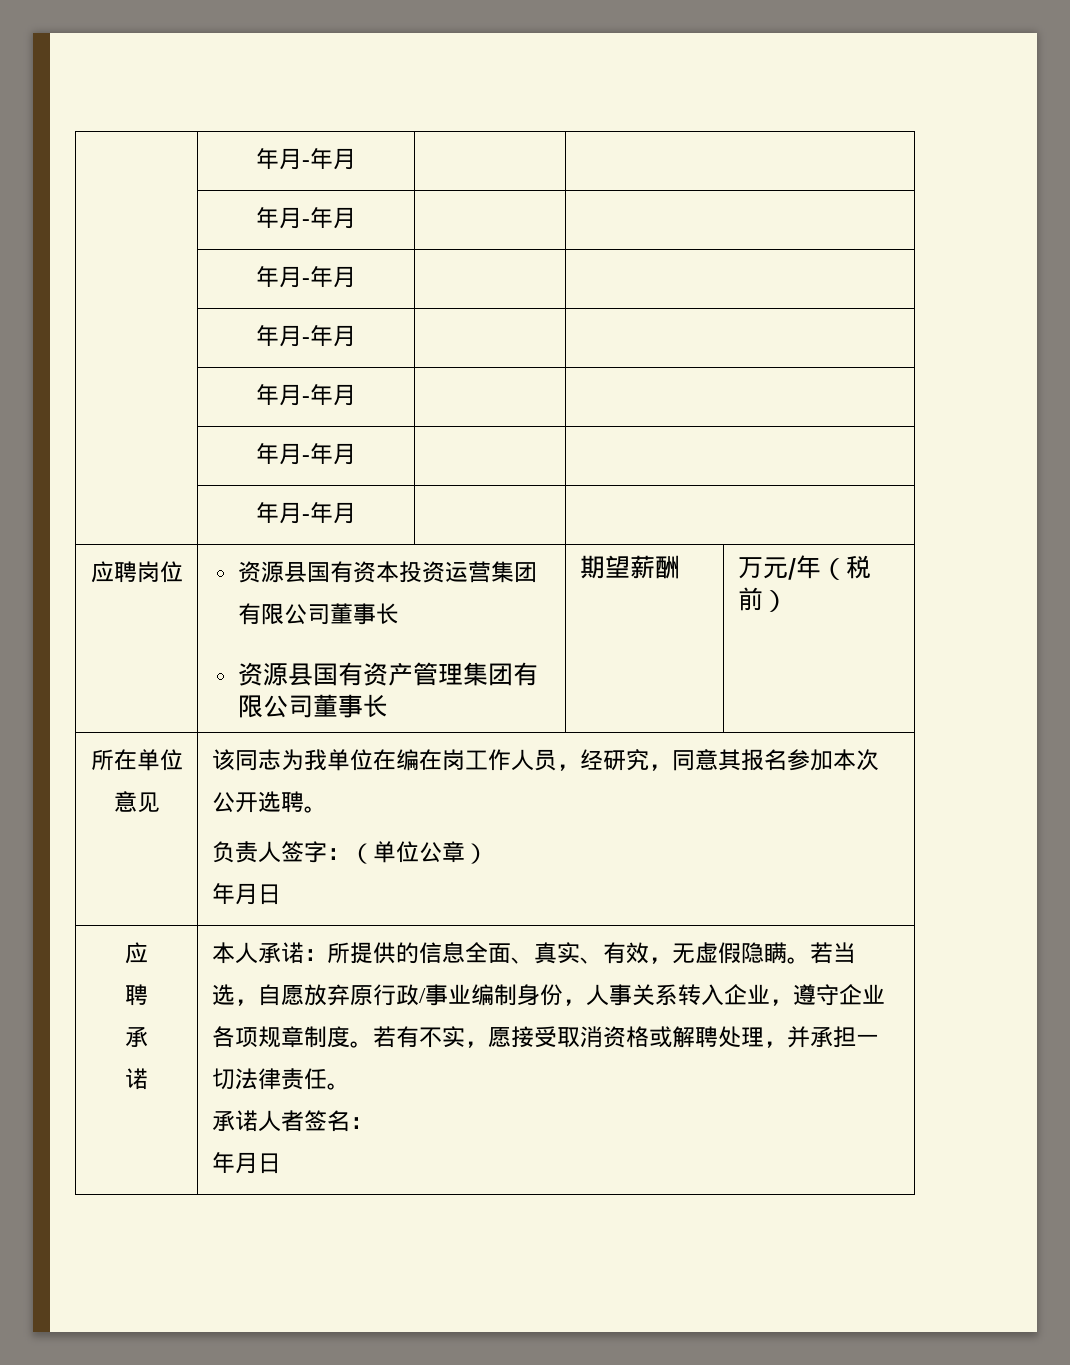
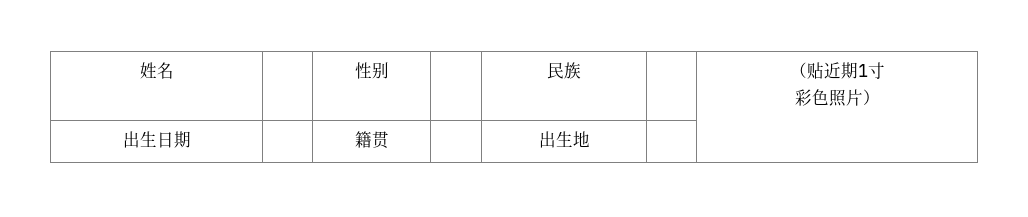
[256,148,356,170] [256,207,356,229] [256,266,356,288] [256,325,356,347] [256,384,356,406] [256,443,356,465] [256,502,356,524] [90,561,183,583] [237,561,537,583] [237,603,399,625] [237,662,538,686] [237,694,388,718] [580,555,681,579] [738,555,872,580] [738,587,789,612] [90,749,183,771] [113,791,160,813] [212,749,880,771] [212,791,328,813] [212,841,489,864] [212,883,282,905] [125,942,148,964] [125,984,148,1006] [125,1027,148,1047] [125,1068,148,1090] [212,942,857,964] [212,984,886,1006] [212,1026,880,1048] [212,1068,351,1090] [212,1110,374,1132] [212,1152,282,1174] | 年月-年月 | | // | 年月-年月 | | // | 年月-年月 | | // | 年月-年月 | | // | 年月-年月 | | // | 年月-年月 | | // | 年月-年月 | | // 应聘岗位 | 资源县国有资本投资运营集团有限公司董事长 // 资源县国有资产管理集团有限公司董事长 | 期望薪酬 | 万元/年（税前） // 所在单位意见 | 该同志为我单位在编在岗工作人员，经研究，同意其报名参加本次公开选聘。 // 负责人签字：（单位公章） // 年月日 // 应 // 聘 // 承 // 诺 | 本人承诺：所提供的信息全面、真实、有效，无虚假隐瞒。若当选，自愿放弃原行政/事业编制身份，人事关系转入企业，遵守企业各项规章制度。若有不实，愿接受取消资格或解聘处理，并承担一切法律责任。 // 承诺人者签名： // 年月日 -> [139,62,174,79] [354,62,389,79] [547,62,581,79] [789,62,885,79] [794,89,880,107] [122,131,191,148] [354,131,389,149] [538,131,590,148] 姓名 | | 性别 | | 民族 | | （贴近期1寸 // 彩色照片） // 出生日期 | | 籍贯 | | 出生地 | |

